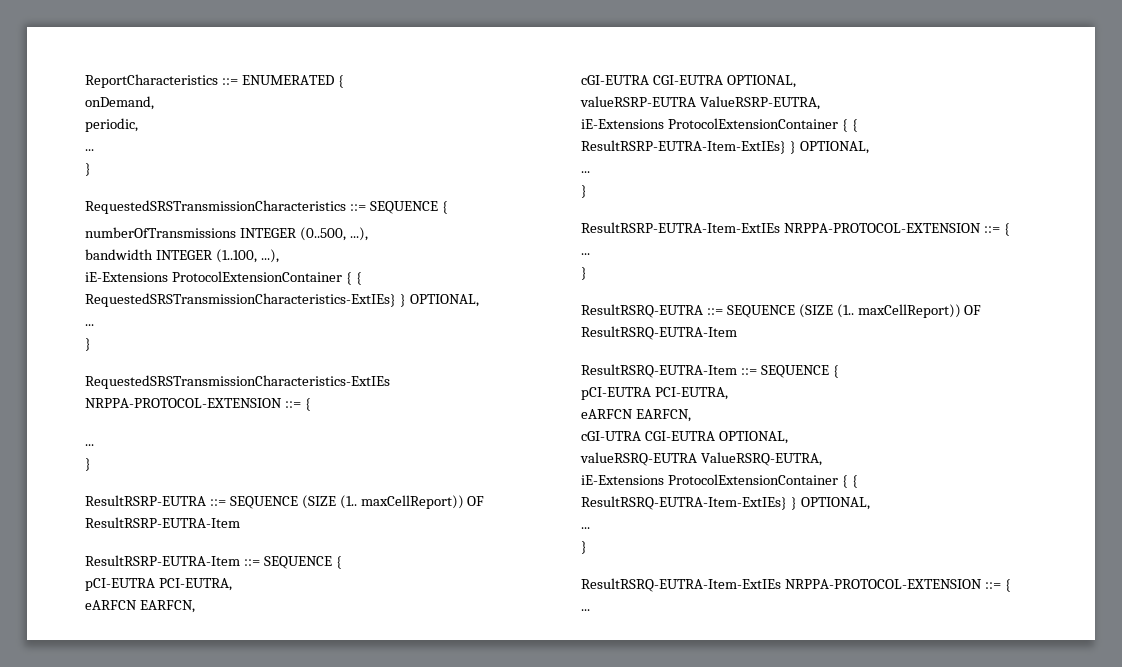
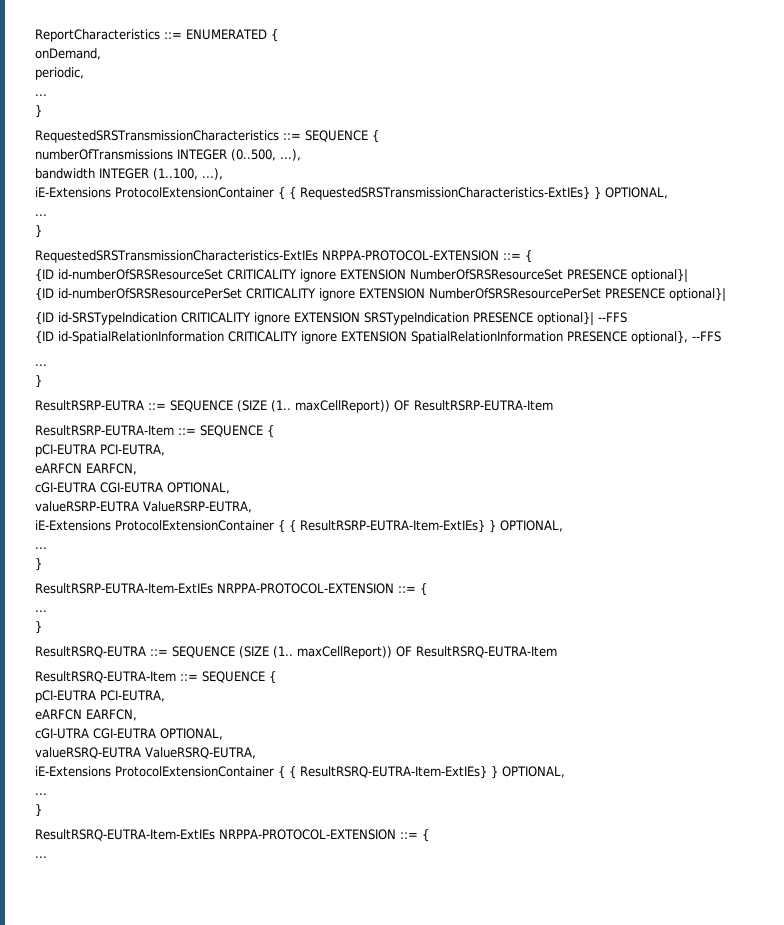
(311, 404) none -> [35,269,688,283] [35,288,726,302] [35,312,627,326] [35,331,721,344] // {ID id-numberOfSRSResourceSet CRITICALITY ignore EXTENSION NumberOfSRSResourceSet PRESENCE optional}| // {ID id-numberOfSRSResourcePerSet CRITICALITY ignore EXTENSION NumberOfSRSResourcePerSet PRESENCE optional}| // {ID id-SRSTypeIndication CRITICALITY ignore EXTENSION SRSTypeIndication PRESENCE optional}| --FFS // {ID id-SpatialRelationInformation CRITICALITY ignore EXTENSION SpatialRelationInformation PRESENCE optional}, --FFS

